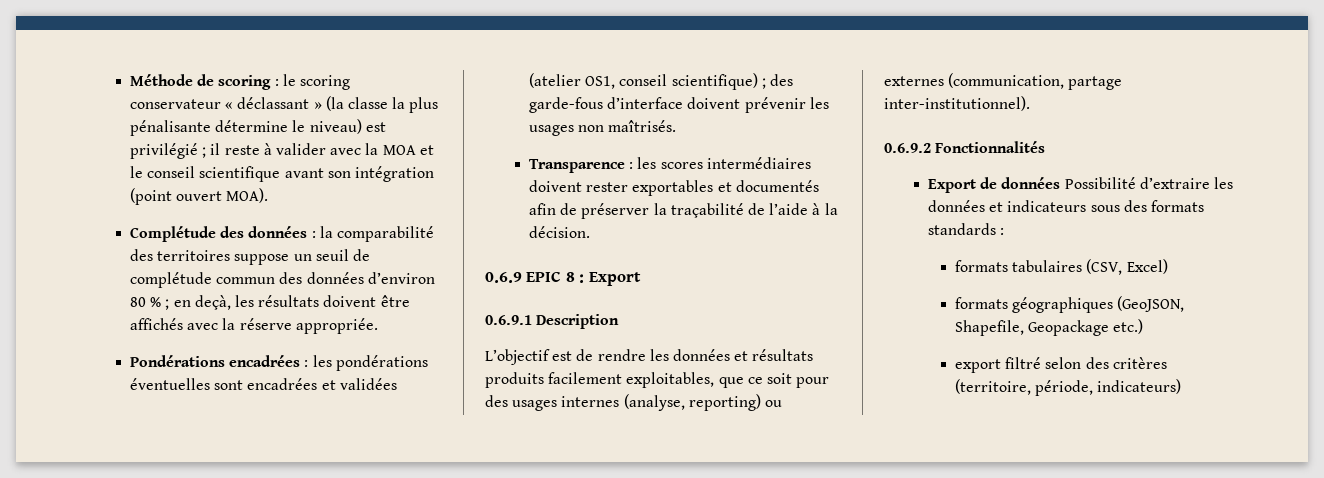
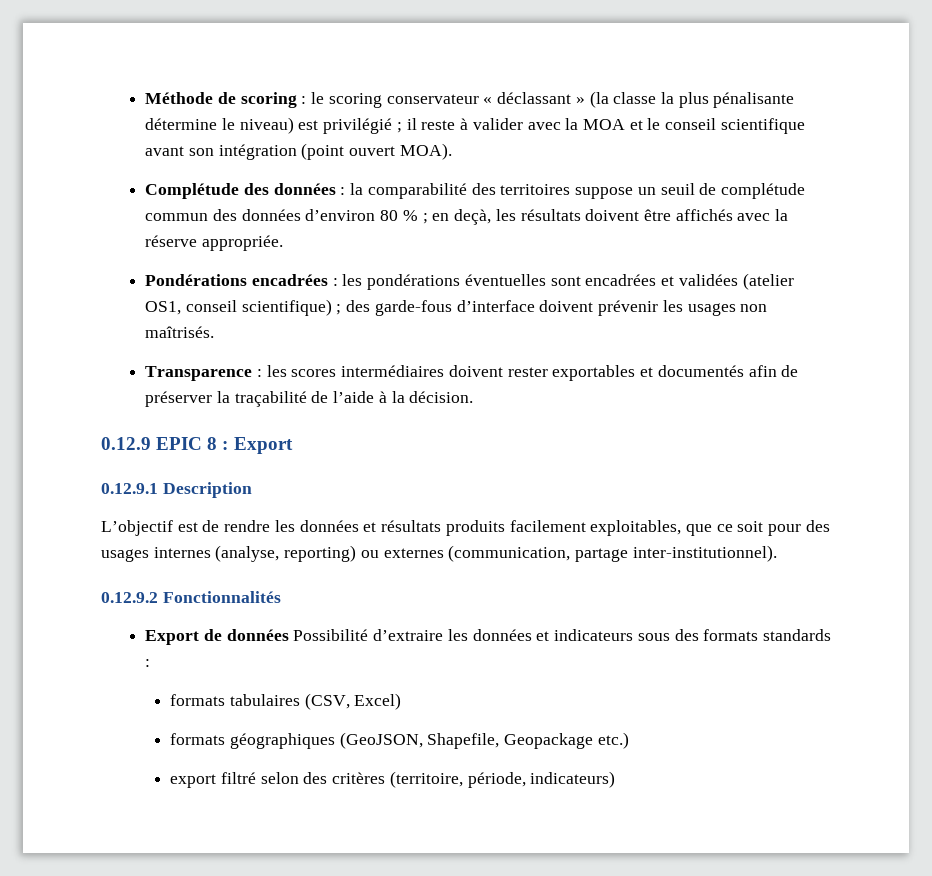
[485,272,522,283] 0.6.9 -> [101,437,151,450] 0.12.9
[485,315,532,325] 0.6.9.1 -> [101,483,158,494] 0.12.9.1
[884,143,931,153] 0.6.9.2 -> [101,592,158,603] 0.12.9.2

